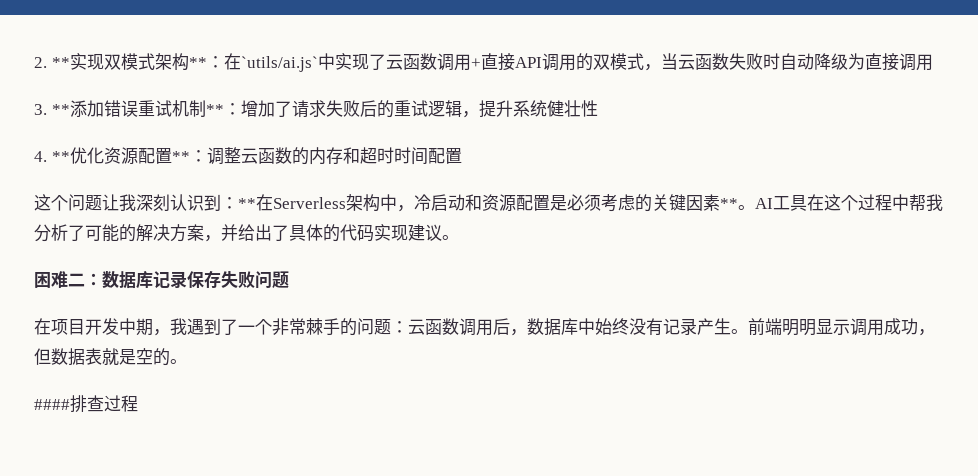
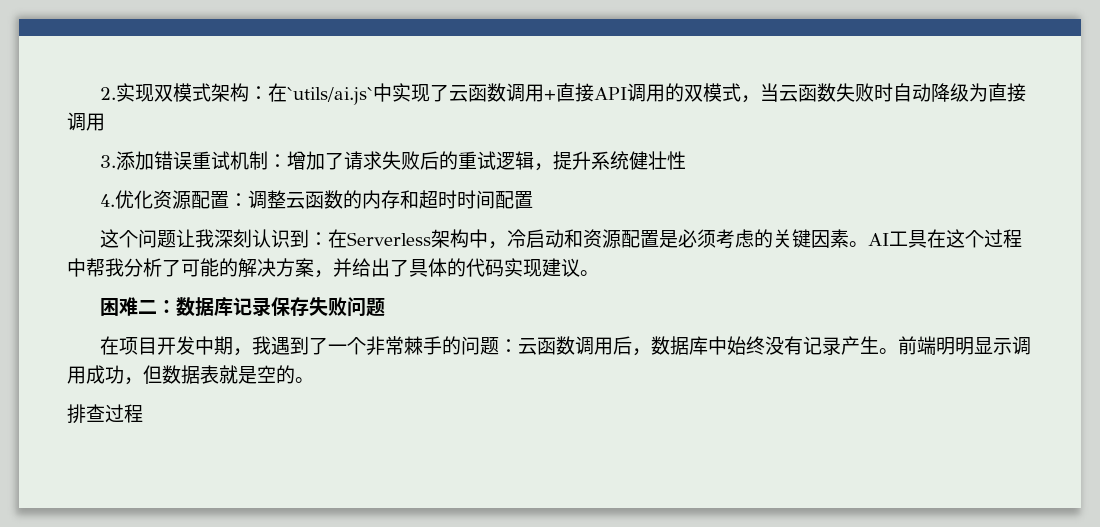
[51,57,70,68] ** -> (117, 93) none
[188,57,207,68] ** -> (250, 92) none
[51,104,70,115] ** -> (117, 161) none
[205,104,224,115] ** -> (269, 160) none
[51,151,70,162] ** -> (116, 200) none
[171,151,190,162] ** -> (230, 200) none
[238,198,256,209] ** -> (329, 239) none
[720,198,738,209] ** -> (850, 238) none
[34,399,70,410] #### -> (314, 380) none

